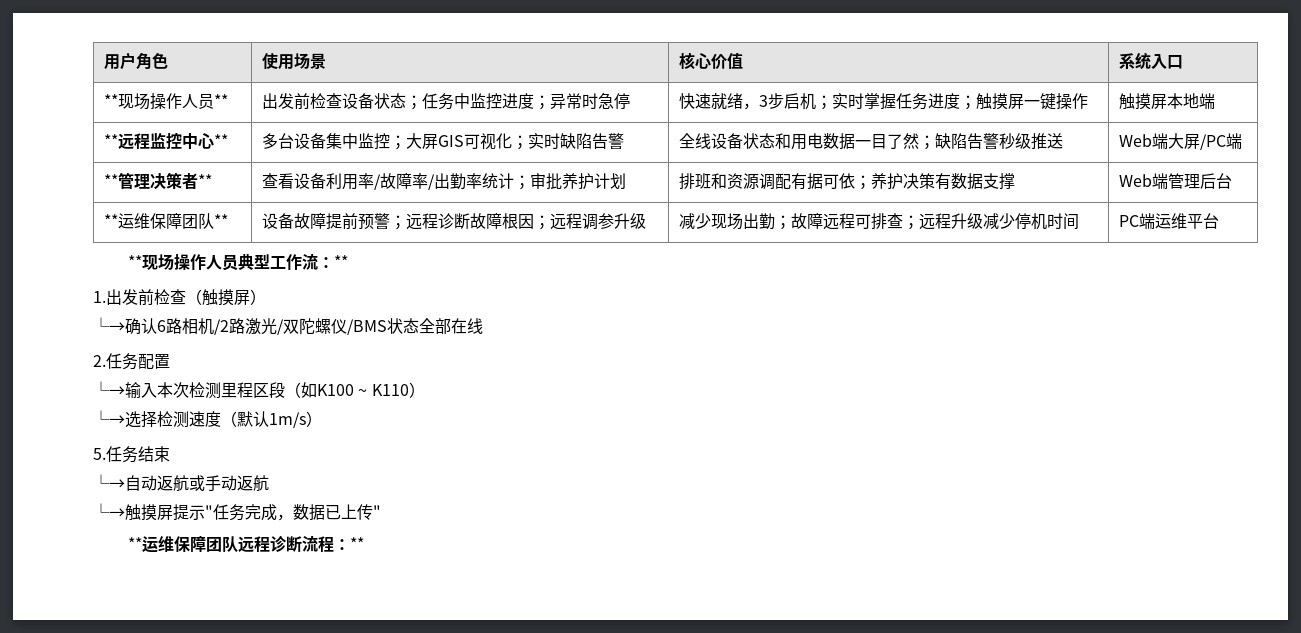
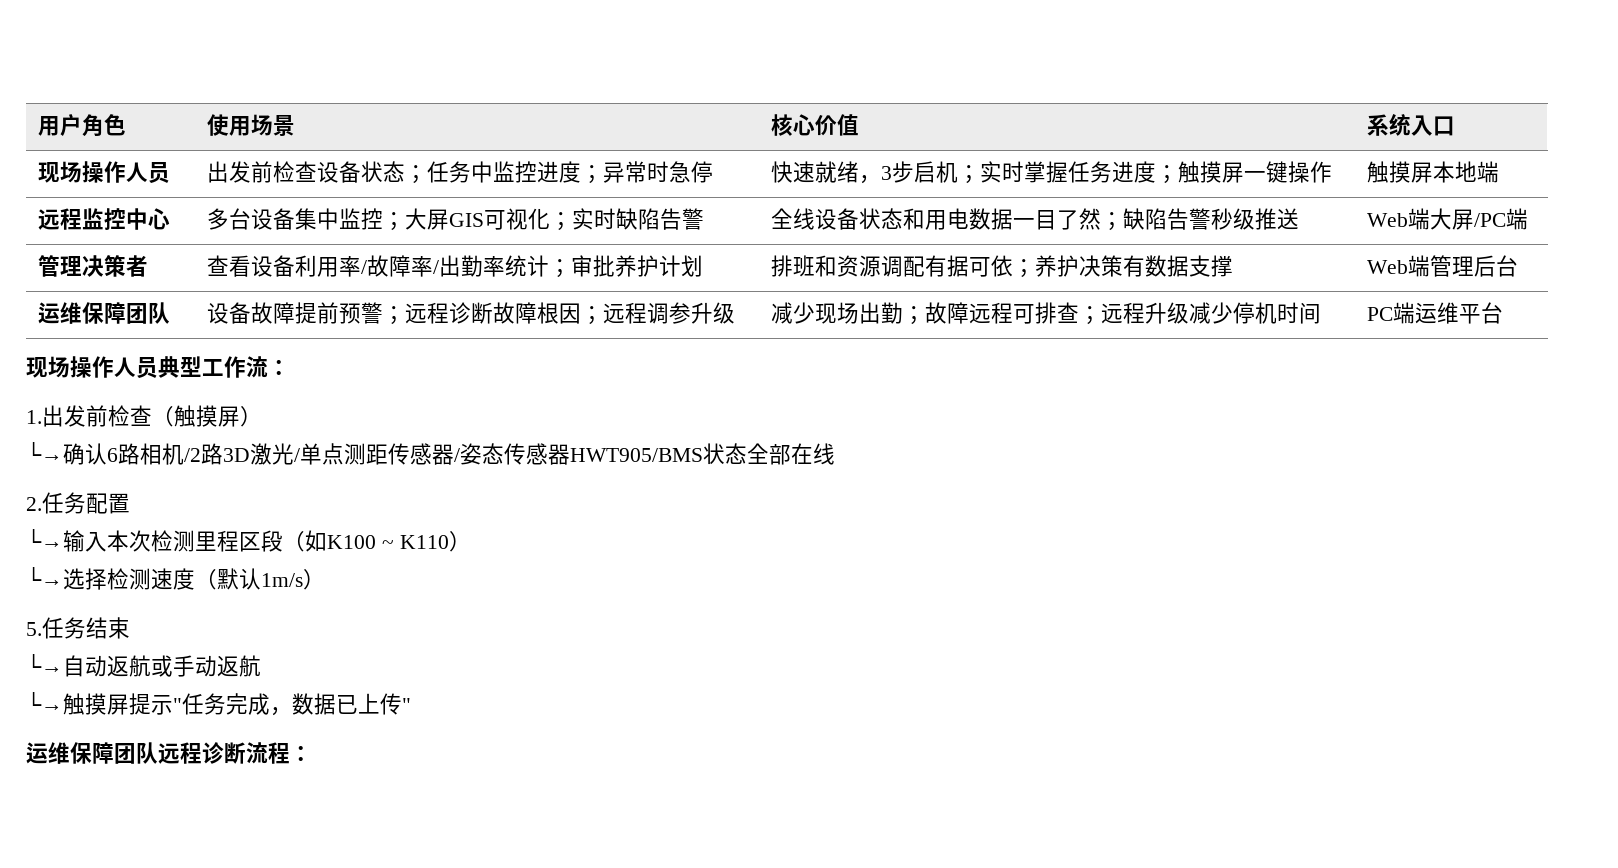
[103,93,228,110] **现场操作人员** -> [38,161,171,184] 现场操作人员
[103,134,118,147] ** -> (1500, 172) none
[213,134,228,147] ** -> (171, 219) none
[103,174,118,187] ** -> (1529, 219) none
[197,174,212,187] ** -> (149, 266) none
[103,213,228,229] **运维保障团队** -> [38,302,171,324] 运维保障团队
[128,255,143,268] ** -> (1504, 313) none
[334,255,349,268] ** -> (290, 367) none
(245, 326) none -> [223,448,250,462] 3D
[283,318,387,335] 双陀螺仪/BMS -> [300,443,703,465] 单点测距传感器/姿态传感器HWT905/BMS
[128,537,143,550] ** -> (411, 705) none
[350,537,365,550] ** -> (312, 753) none

